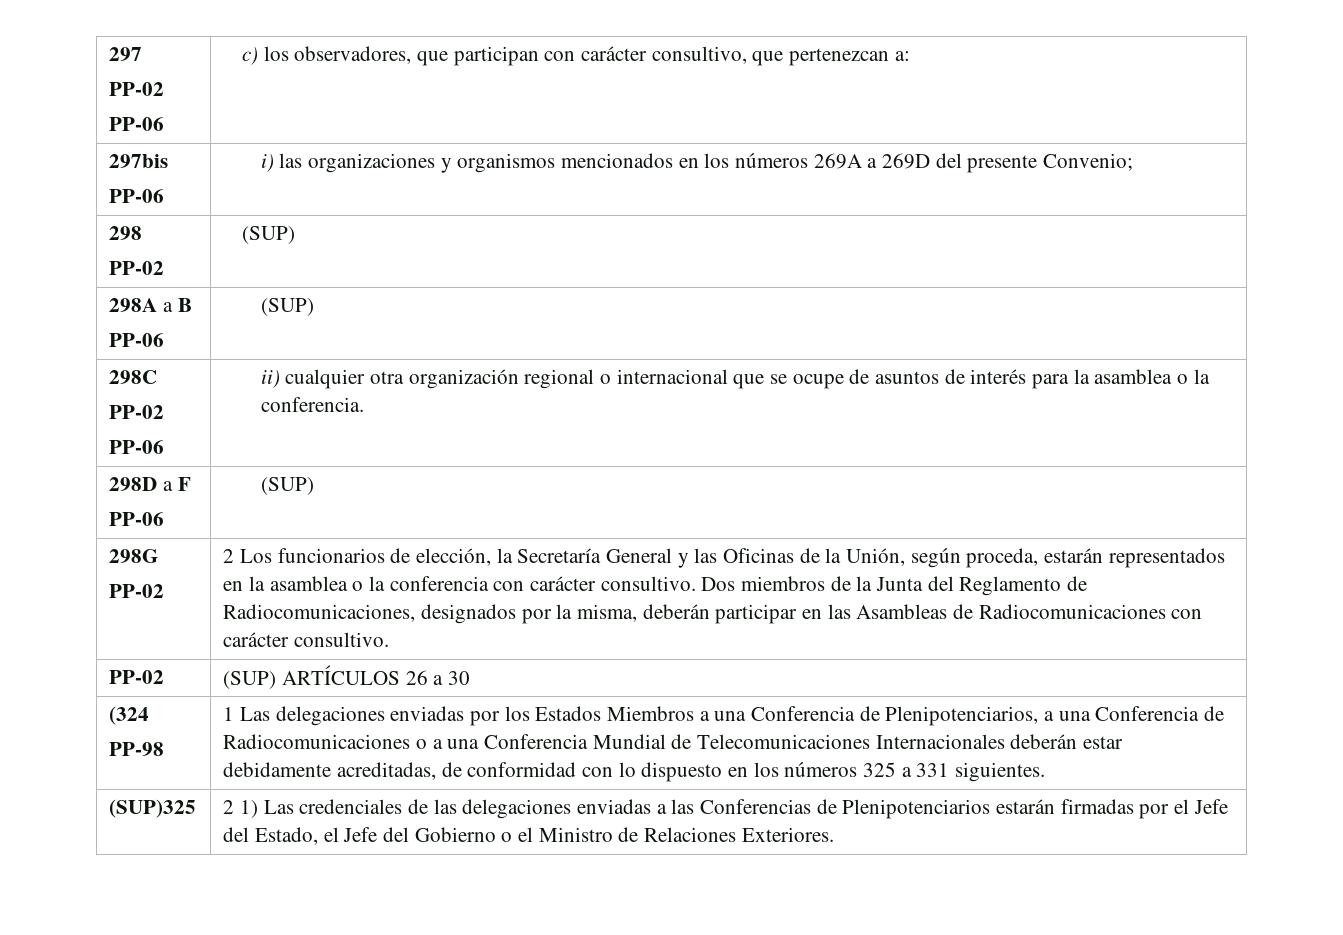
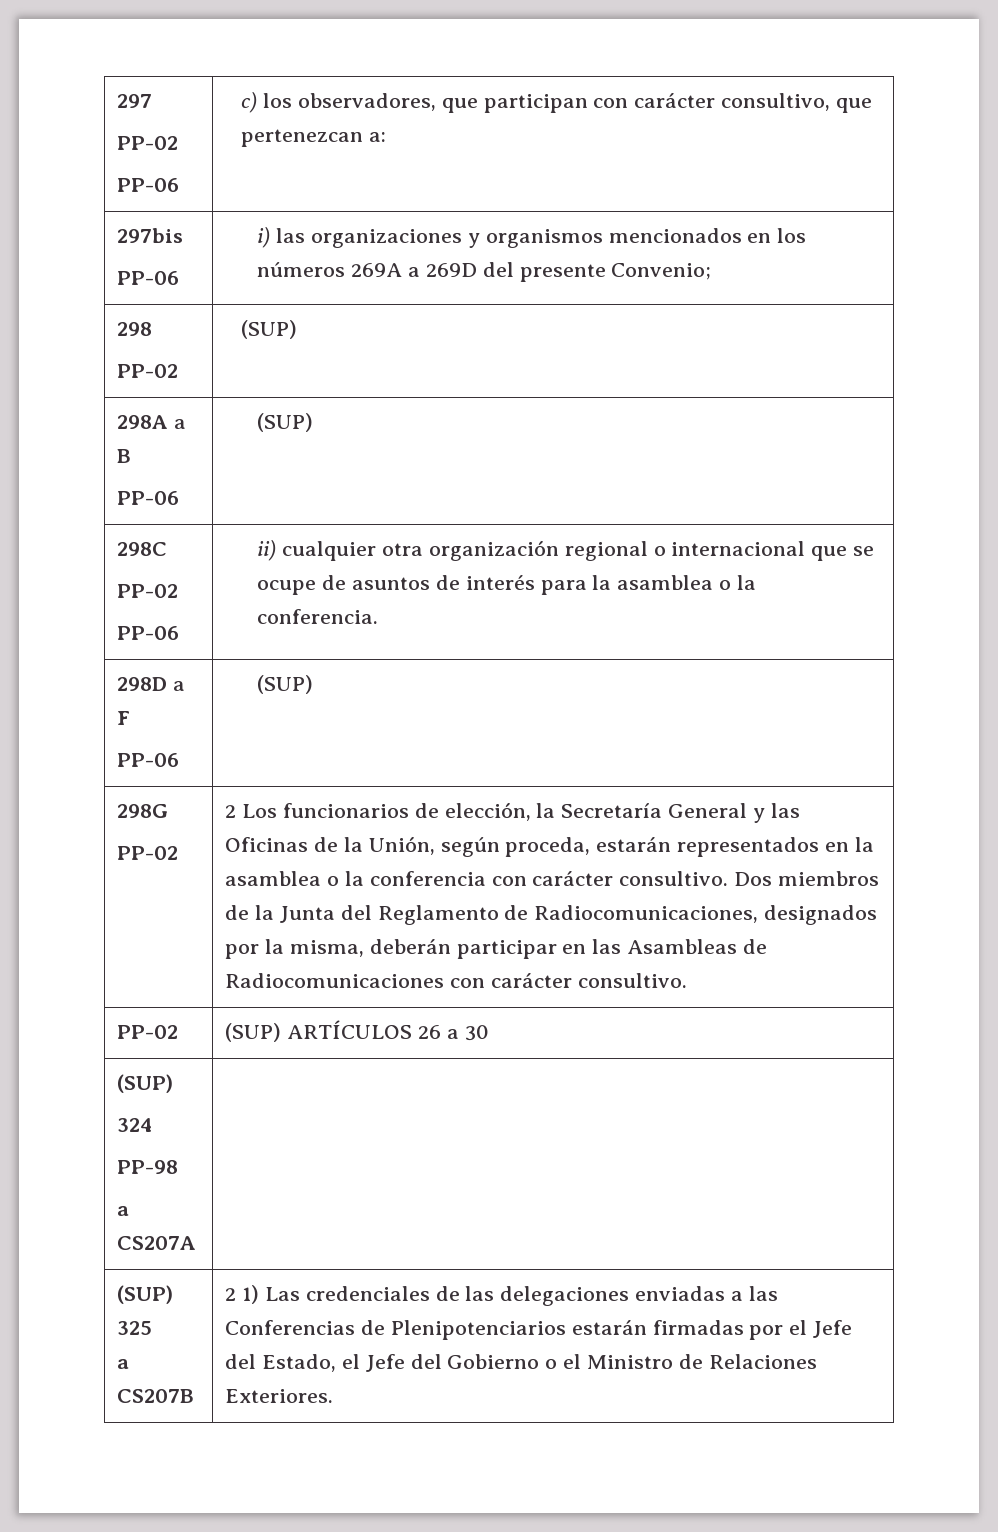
[109,706,150,725] (324 -> [117,1074,174,1093] [117,1118,153,1132] (SUP) // 324
[223,706,1225,726] [223,734,1123,749] [223,762,1045,782] [109,799,197,818] | 1 Las delegaciones enviadas por los Estados Miembros a una Conferencia de Plenipotenciarios, a una Conferencia de Radiocomunicaciones o a una Conferencia Mundial de Telecomunicaciones Internacionales deberán estar debidamente acreditadas, de conformidad con lo dispuesto en los números 325 a 331 siguientes. // (SUP)325 -> [117,1206,130,1216] [117,1236,197,1250] [117,1285,174,1304] [117,1321,153,1335] [117,1359,130,1369] [117,1389,195,1403] // a CS207A | // (SUP) 325 // a CS207B

